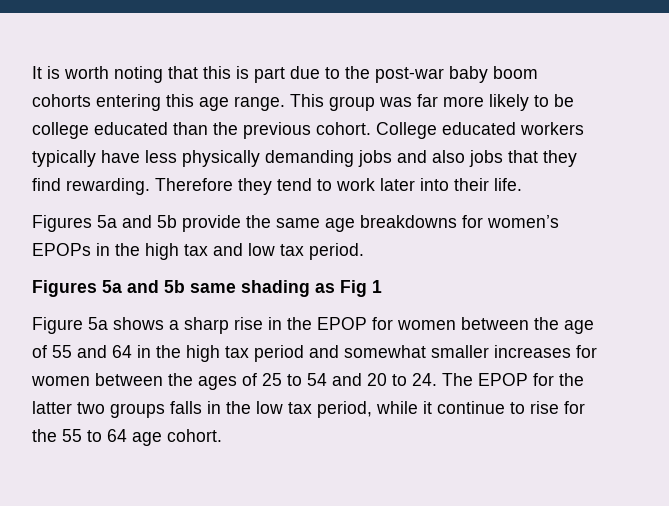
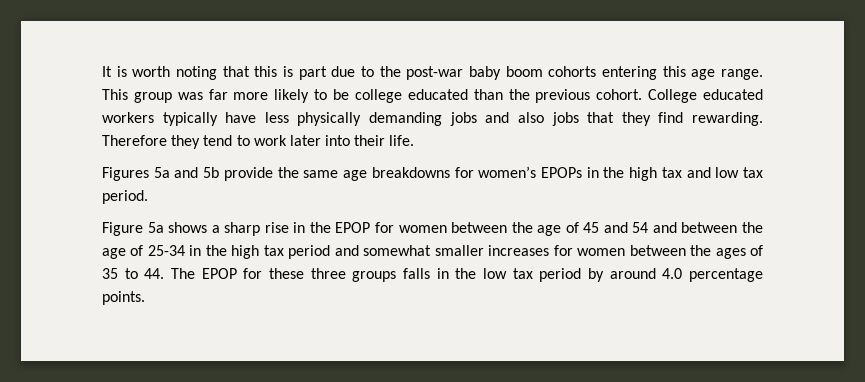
[32,280,382,297] // Figures 5a and 5b same shading as Fig 1 -> (148, 197) none
[52,345,132,358] 55 and 64 -> [583,222,763,233] [102,245,185,259] 45 and 54 and between the age of 25-34
[262,373,584,386] [32,401,105,414] 25 to 54 and 20 to 24. The EPOP for the latter two -> [102,268,346,279] 35 to 44. The EPOP for these three
[317,401,585,418] [32,429,222,446] period, while it continue to rise for the 55 to 64 age cohort. -> [539,268,763,282] [102,291,145,305] period by around 4.0 percentage points.

